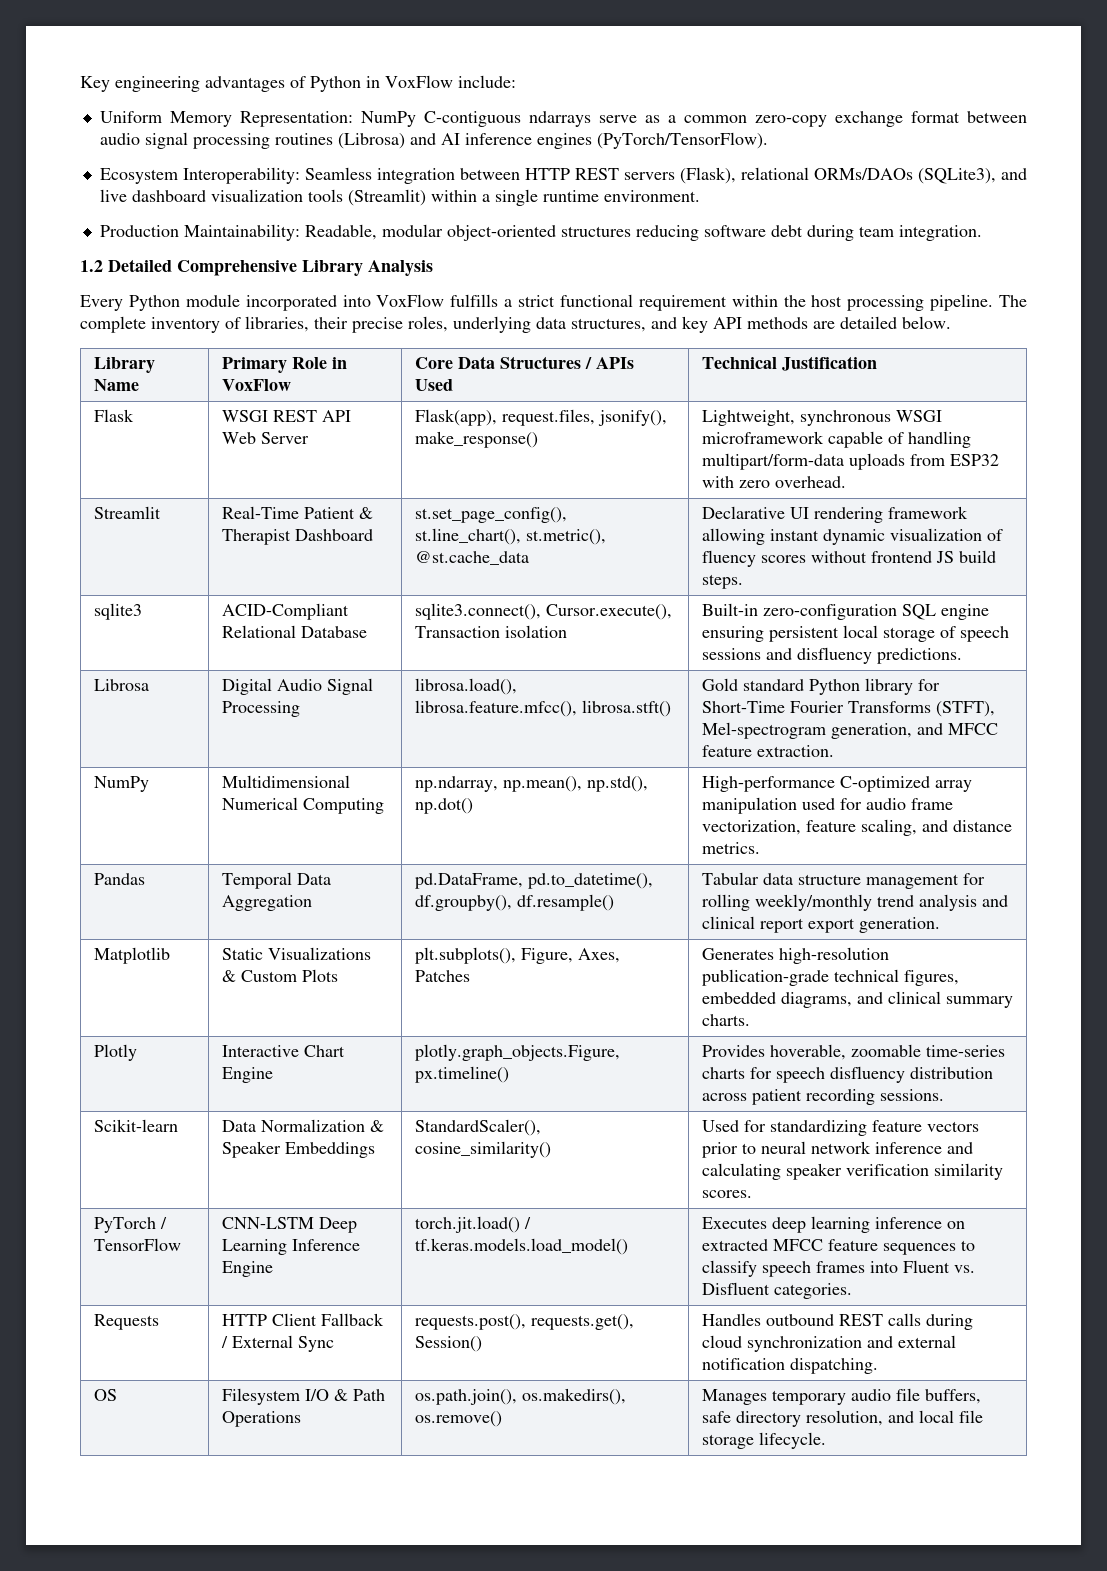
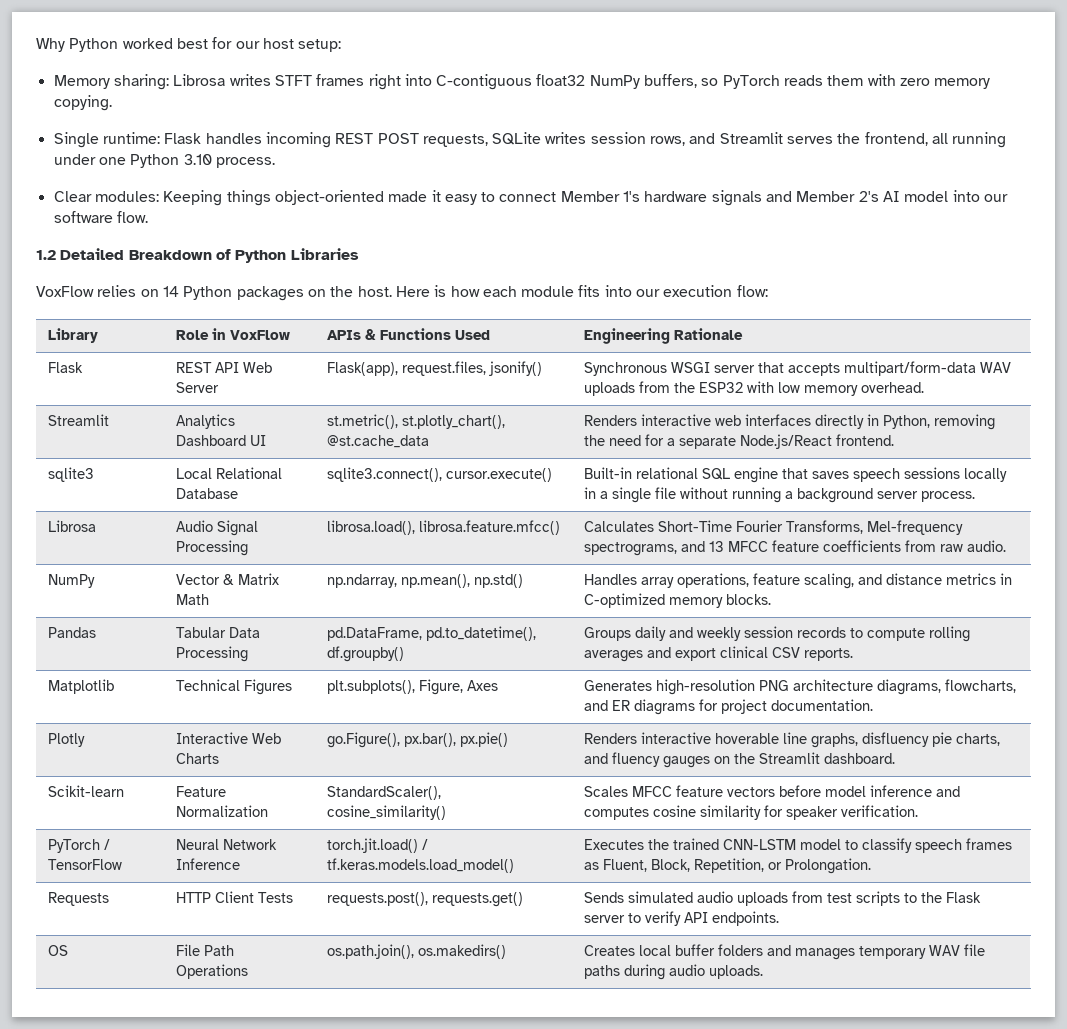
[80,75,516,92] [99,111,1027,127] [99,132,768,149] [99,167,1027,184] [99,189,700,206] [99,224,982,241] [80,259,433,276] [80,294,1027,311] [80,316,951,333] [93,357,155,373] [93,379,139,391] [221,357,287,373] Key engineering advantages of Python in VoxFlow include: // Uniform Memory Representation: NumPy C-contiguous ndarrays serve as a common zero-copy exchange format between audio signal processing routines (Librosa) and AI inference engines (PyTorch/TensorFlow). // Ecosystem Interoperability: Seamless integration between HTTP REST servers (Flask), relational ORMs/DAOs (SQLite3), and live dashboard visualization tools (Streamlit) within a single runtime environment. // Production Maintainability: Readable, modular object-oriented structures reducing software debt during team integration. // 1.2 Detailed Comprehensive Library Analysis // Every Python module incorporated into VoxFlow fulfills a strict functional requirement within the host processing pipeline. The complete inventory of libraries, their precise roles, underlying data structures, and key API methods are detailed below. // Library Name | Primary -> [36,37,342,52] [53,74,991,90] [53,95,112,111] [53,132,1007,148] [53,154,275,168] [53,190,1009,206] [53,211,148,223] [36,248,359,263] [36,285,768,301] [47,328,98,343] Why Python worked best for our host setup: // Memory sharing: Librosa writes STFT frames right into C-contiguous float32 NumPy buffers, so PyTorch reads them with zero memory copying. // Single runtime: Flask handles incoming REST POST requests, SQLite writes session rows, and Streamlit serves the frontend, all running under one Python 3.10 process. // Clear modules: Keeping things object-oriented made it easy to connect Member 1's hardware signals and Member 2's AI model into our software flow. // 1.2 Detailed Breakdown of Python Libraries // VoxFlow relies on 14 Python packages on the host. Here is how each module fits into our execution flow: // Library |
[414,356,634,369] Core Data Structures / APIs -> [326,328,451,340] APIs & Functions
[701,356,877,371] Technical Justification -> [583,328,743,344] Engineering Rationale
[221,410,268,422] WSGI -> (83, 367) none
[597,410,667,426] [414,431,538,448] [701,410,942,426] [701,431,971,448] [701,453,945,470] jsonify(), make_response() | Lightweight, synchronous WSGI microframework capable of handling multipart/form-data uploads from -> [488,361,542,376] [583,361,1011,376] [583,381,695,396] jsonify() | Synchronous WSGI server that accepts multipart/form-data WAV uploads from the
[738,480,770,488] zero -> [777,382,858,396] low memory
[221,506,373,519] [221,529,373,545] [414,507,567,523] [414,528,606,545] [414,551,529,565] [701,506,968,523] [701,528,1003,545] [701,550,996,567] [701,574,743,589] Real-Time Patient & Therapist Dashboard | st.set_page_config(), st.line_chart(), st.metric(), @st.cache_data | Declarative UI rendering framework allowing instant dynamic visualization of fluency scores without frontend JS build steps. -> [175,414,235,429] [175,435,266,446] [326,414,505,429] [326,435,429,448] [583,414,995,430] [583,434,894,449] Analytics Dashboard UI | st.metric(), st.plotly_chart(), @st.cache_data | Renders interactive web interfaces directly in Python, removing the need for a separate Node.js/React frontend.
[221,603,349,620] ACID-Compliant -> [175,468,212,479] Local
[545,604,672,620] [414,625,567,638] Cursor.execute(), Transaction isolation -> [445,468,552,482] cursor.execute()
[762,604,897,620] zero-configuration -> [635,467,698,479] relational
[701,625,1009,642] [701,647,962,664] ensuring persistent local storage of speech sessions and disfluency predictions. -> [781,467,1007,482] [583,487,975,503] that saves speech sessions locally in a single file without running a background server process.
[221,678,272,695] Digital -> (96, 526) none
[414,700,671,717] [701,678,940,695] [701,701,995,717] [701,722,998,739] [701,745,834,757] [93,776,149,792] [221,775,350,788] [221,797,384,814] [414,776,648,792] [414,798,473,814] [701,776,972,792] [701,797,953,814] [701,819,1012,836] [701,842,760,854] [93,873,145,885] [221,872,331,889] [221,895,312,911] [414,873,653,889] [414,894,614,911] [701,872,985,889] [701,894,1008,911] [701,916,940,933] [93,947,170,964] [221,947,371,960] [221,969,338,982] librosa.feature.mfcc(), librosa.stft() | Gold standard Python library for Short-Time Fourier Transforms (STFT), Mel-spectrogram generation, and MFCC feature extraction. // NumPy | Multidimensional Numerical Computing | np.ndarray, np.mean(), np.std(), np.dot() | High-performance C-optimized array manipulation used for audio frame vectorization, feature scaling, and distance metrics. // Pandas | Temporal Data Aggregation | pd.DataFrame, pd.to_datetime(), df.groupby(), df.resample() | Tabular data structure management for rolling weekly/monthly trend analysis and clinical report export generation. // Matplotlib | Static Visualizations & Custom Plots -> [418,520,560,535] [583,520,963,535] [583,540,1006,556] [47,574,95,588] [175,573,279,585] [175,594,209,605] [326,574,523,588] [583,573,1012,589] [583,593,771,608] [47,627,96,638] [175,627,260,638] [175,646,248,662] [326,626,536,641] [326,646,404,662] [583,626,970,642] [583,646,853,662] [47,679,114,694] [175,679,292,695] librosa.feature.mfcc() | Calculates Short-Time Fourier Transforms, Mel-frequency spectrograms, and 13 MFCC feature coefficients from raw audio. // NumPy | Vector & Matrix Math | np.ndarray, np.mean(), np.std() | Handles array operations, feature scaling, and distance metrics in C-optimized memory blocks. // Pandas | Tabular Data Processing | pd.DataFrame, pd.to_datetime(), df.groupby() | Groups daily and weekly session records to compute rolling averages and export clinical CSV reports. // Matplotlib | Technical Figures
[577,948,620,963] [414,970,470,982] Axes, Patches -> [466,680,498,691] Axes
[701,969,959,986] [701,991,1013,1008] [701,1014,750,1026] [93,1044,137,1061] [221,1045,345,1057] [221,1067,273,1083] [414,1044,620,1061] [414,1066,509,1083] [701,1044,1005,1060] [701,1066,993,1083] [701,1089,944,1105] publication-grade technical figures, embedded diagrams, and clinical summary charts. // Plotly | Interactive Chart Engine | plotly.graph_objects.Figure, px.timeline() | Provides hoverable, zoomable time-series charts for speech disfluency distribution across patient recording sessions. -> [758,679,1016,695] [583,699,873,715] [47,733,85,747] [175,732,281,744] [175,753,219,764] [326,732,508,748] [583,732,1000,748] [583,752,895,768] PNG architecture diagrams, flowcharts, and ER diagrams for project documentation. // Plotly | Interactive Web Charts | go.Figure(), px.bar(), px.pie() | Renders interactive hoverable line graphs, disfluency pie charts, and fluency gauges on the Streamlit dashboard.
[221,1120,256,1132] Data -> [175,786,226,797] Feature
[369,1120,384,1132] [221,1141,375,1158] & Speaker Embeddings -> (268, 811) none
[701,1120,979,1136] [701,1141,973,1158] [701,1163,1003,1180] [701,1190,752,1198] Used for standardizing feature vectors prior to neural network inference and calculating speaker verification similarity scores. -> [583,785,960,797] [583,805,918,820] Scales MFCC feature vectors before model inference and computes cosine similarity for speaker verification.
[221,1217,357,1233] [221,1239,287,1255] CNN-LSTM Deep Learning -> [175,839,277,850] Neural Network
[221,1261,273,1277] Engine -> (240, 864) none
[771,1216,965,1233] [701,1239,975,1255] [701,1260,975,1277] [701,1282,852,1299] [93,1314,159,1330] [221,1313,384,1326] [220,1335,334,1352] [414,1314,634,1330] [414,1336,482,1352] [701,1313,973,1330] [701,1335,956,1352] [701,1358,878,1374] [93,1389,117,1401] [221,1388,385,1405] [221,1411,301,1427] [414,1388,626,1405] [414,1411,502,1427] [701,1388,981,1405] [701,1410,983,1427] [701,1432,826,1449] deep learning inference on extracted MFCC feature sequences to classify speech frames into Fluent vs. Disfluent categories. // Requests | HTTP Client Fallback / External Sync | requests.post(), requests.get(), Session() | Handles outbound REST calls during cloud synchronization and external notification dispatching. // OS | Filesystem I/O & Path Operations | os.path.join(), os.makedirs(), os.remove() | Manages temporary audio file buffers, safe directory resolution, and local file storage lifecycle. -> [647,838,1012,853] [583,858,871,874] [47,892,109,906] [175,891,293,903] [326,892,523,907] [583,891,981,906] [583,911,779,926] [47,945,68,956] [175,944,234,956] [175,964,248,979] [326,944,506,959] [583,944,985,960] [583,964,763,980] the trained CNN-LSTM model to classify speech frames as Fluent, Block, Repetition, or Prolongation. // Requests | HTTP Client Tests | requests.post(), requests.get() | Sends simulated audio uploads from test scripts to the Flask server to verify API endpoints. // OS | File Path Operations | os.path.join(), os.makedirs() | Creates local buffer folders and manages temporary WAV file paths during audio uploads.

